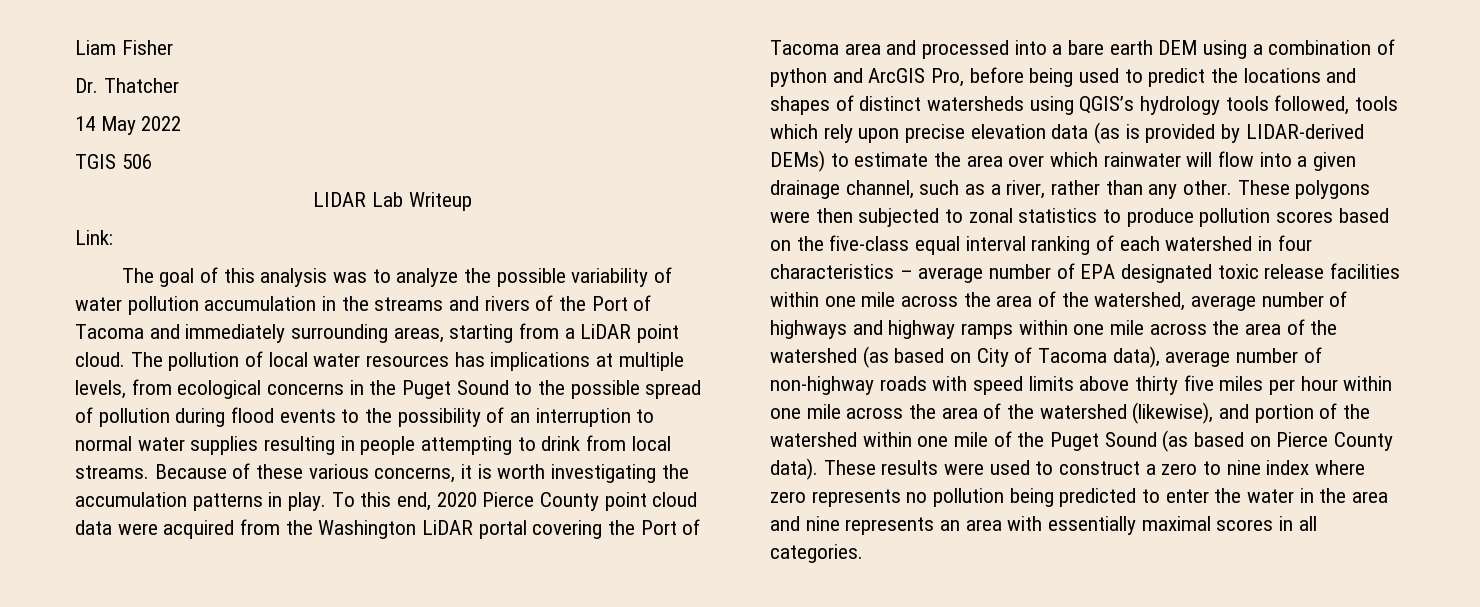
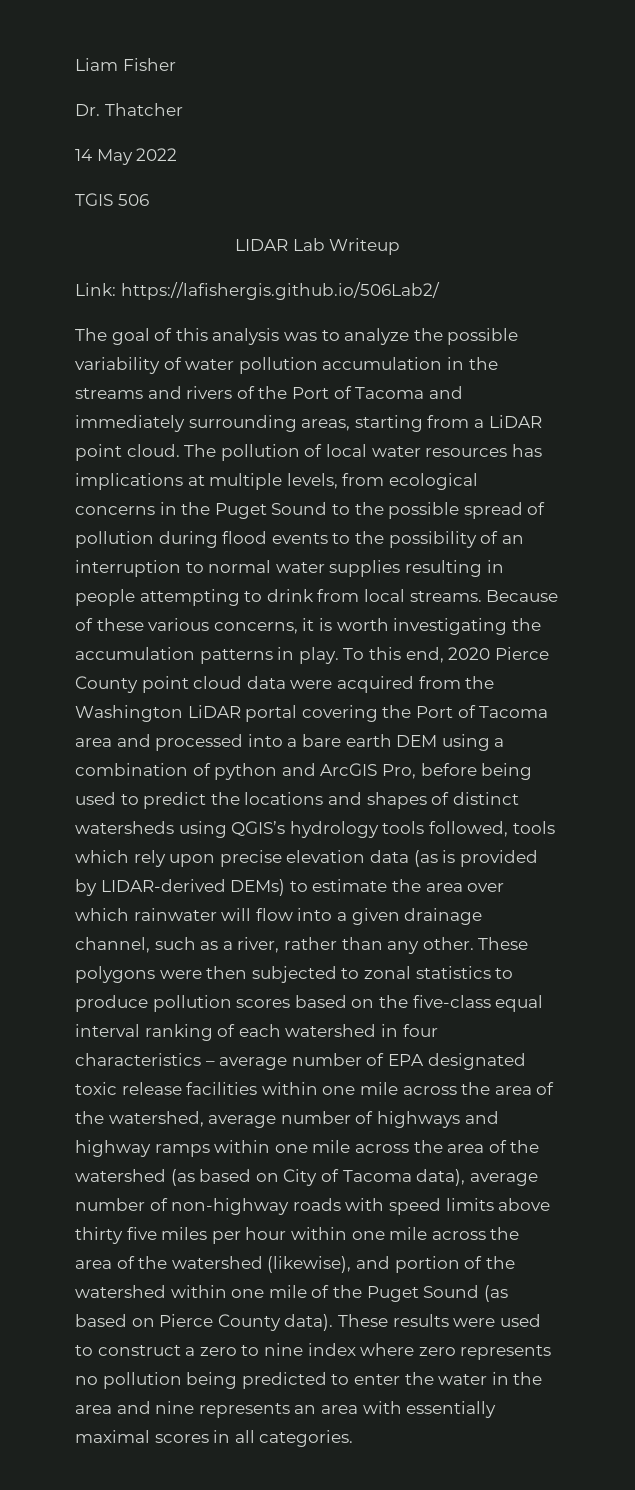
(113, 237) none -> [120,282,440,300] https://lafishergis.github.io/506Lab2/

